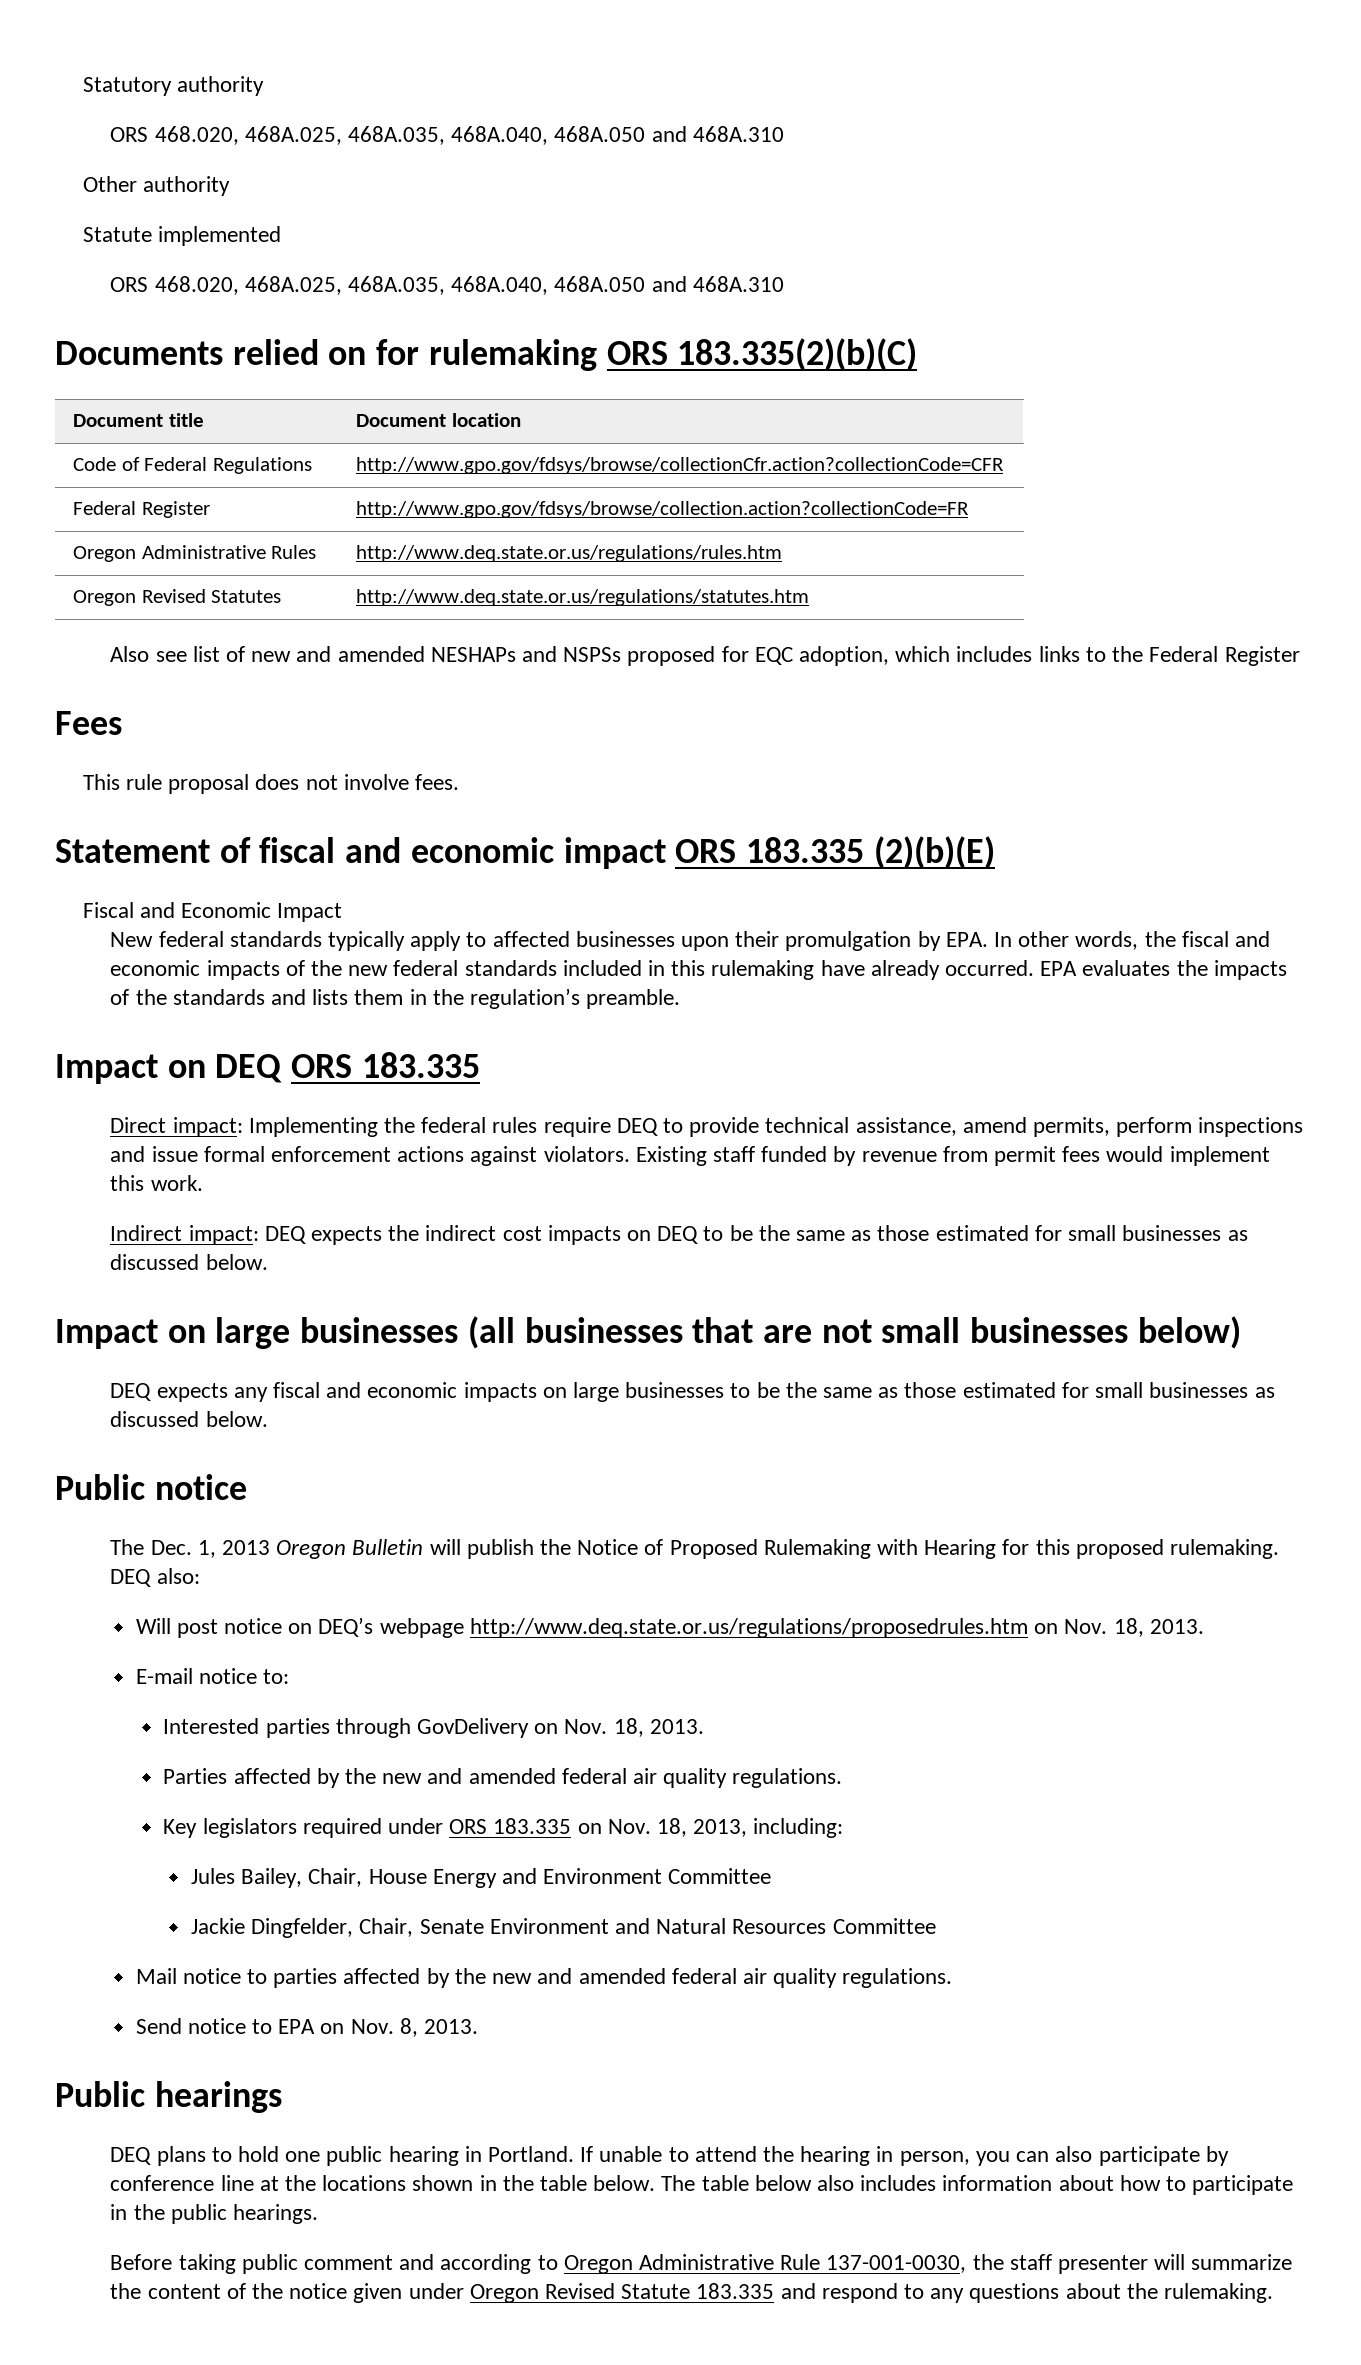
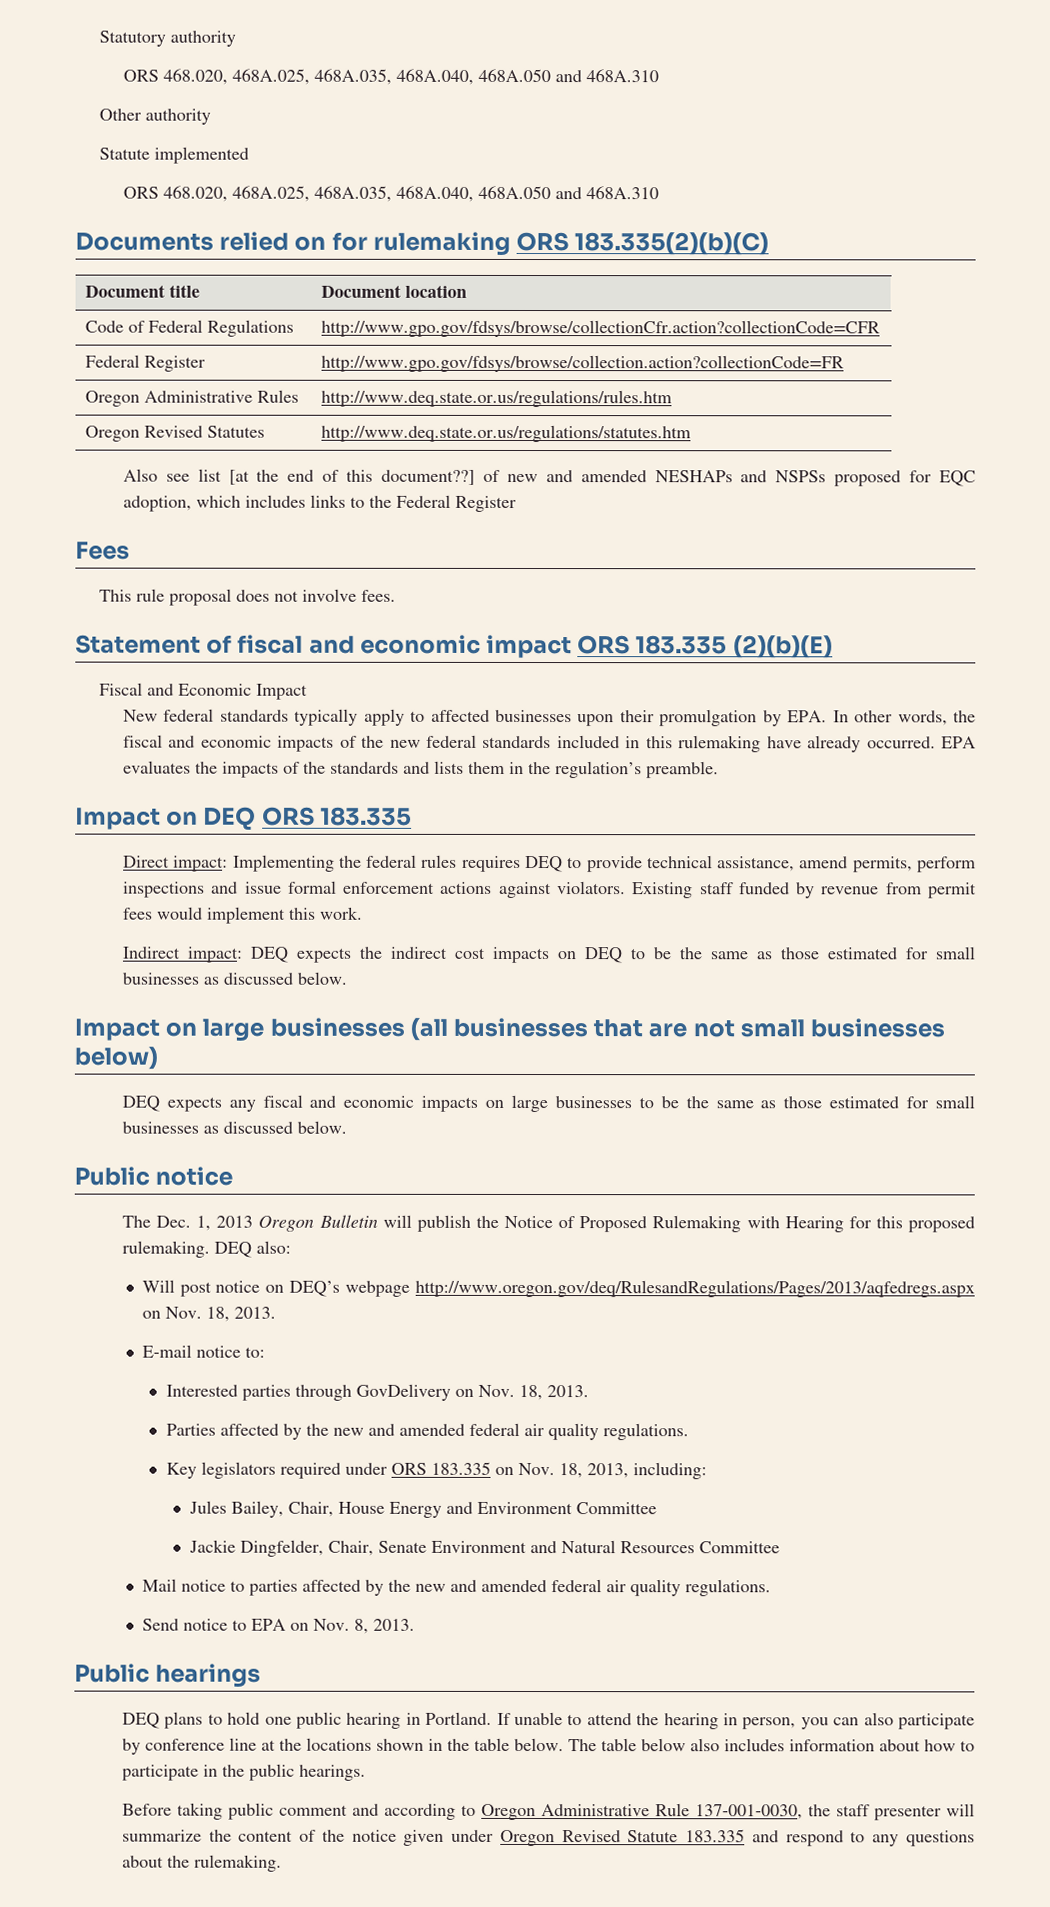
(220, 654) none -> [228,469,476,485] [at the end of this document??]
[543,1117,611,1137] require -> [461,855,521,872] requires
[469,1618,1028,1638] http://www.deq.state.or.us/regulations/proposedrules.htm -> [415,1279,975,1298] http://www.oregon.gov/deq/RulesandRegulations/Pages/2013/aqfedregs.aspx

